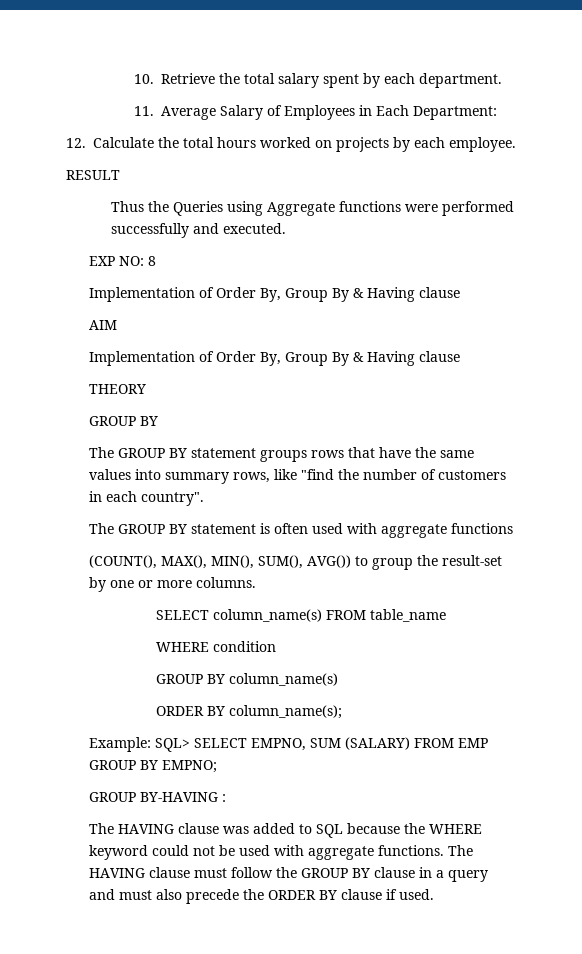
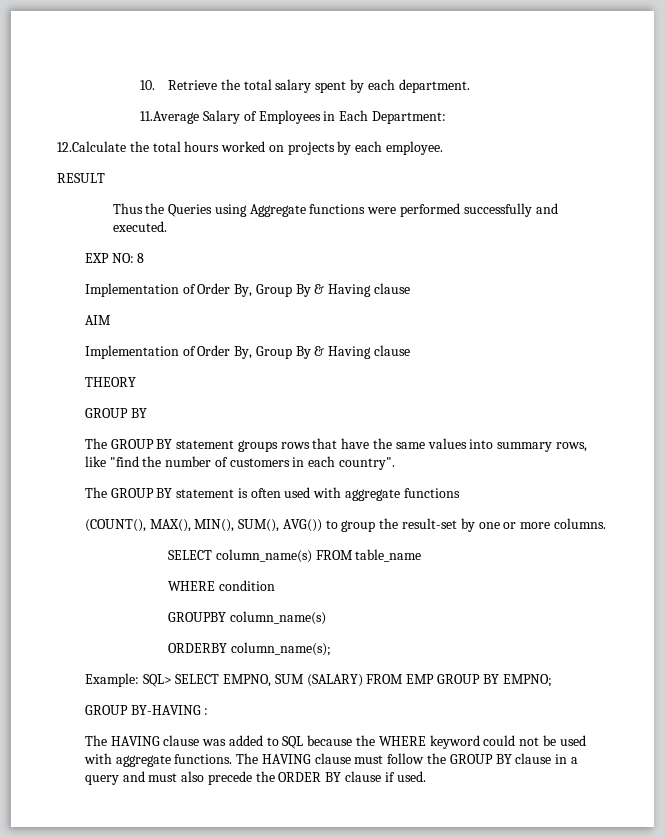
[133,106,216,120] 11. Average -> [140,111,200,124] 11.Average
[66,137,154,148] 12. Calculate -> [57,141,126,152] 12.Calculate
[156,674,226,684] GROUP BY -> [168,612,227,622] GROUPBY
[156,706,226,716] ORDER BY -> [168,643,228,653] ORDERBY

